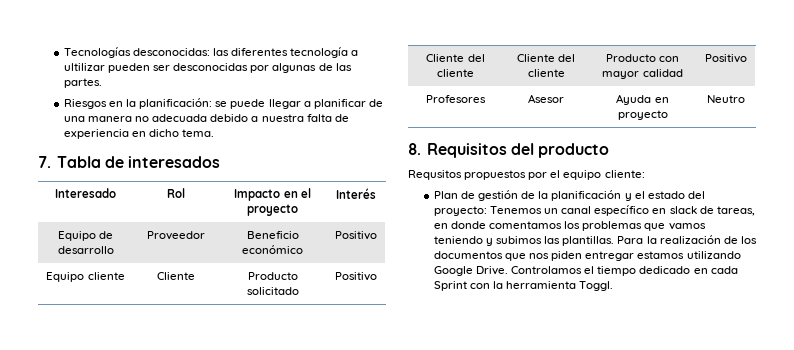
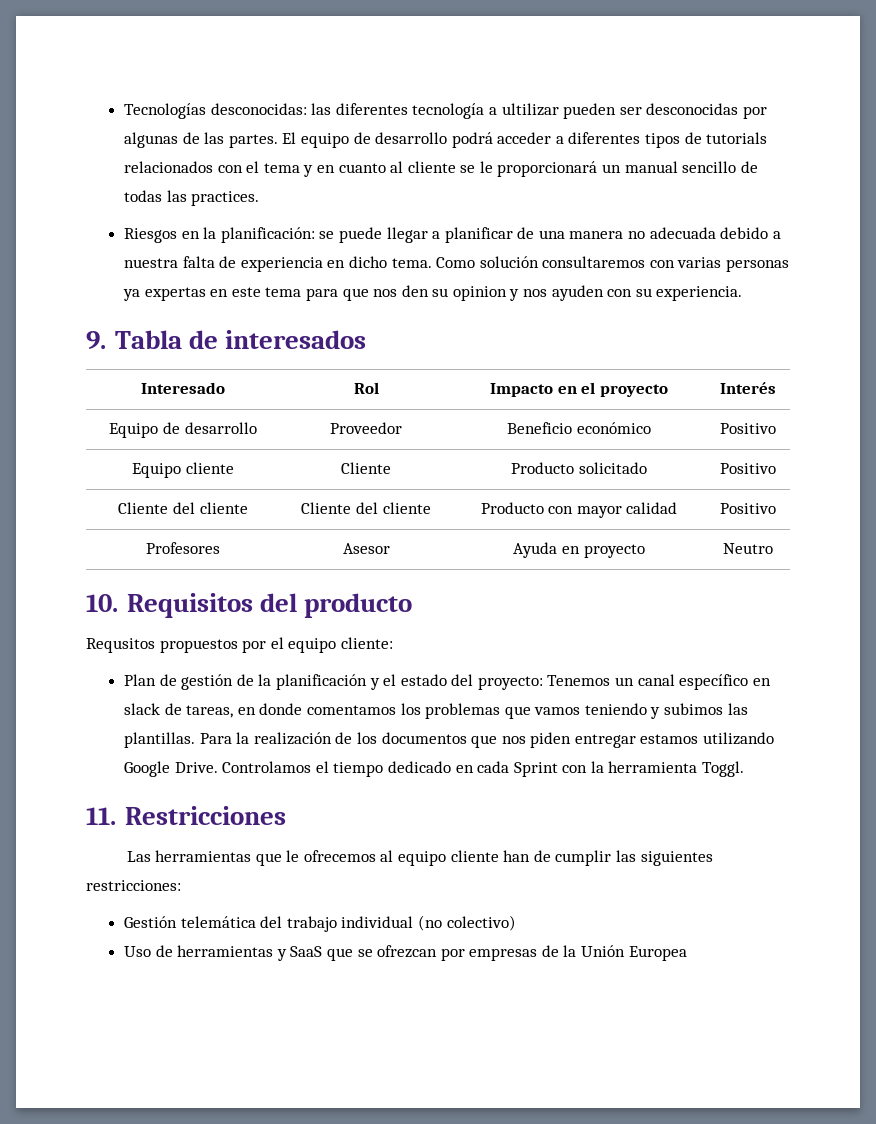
(102, 83) none -> [282,132,768,148] [123,161,758,177] [123,190,260,206] El equipo de desarrollo podrá acceder a diferentes tipos de tutorials relacionados con el tema y en cuanto al cliente se le proporcionará un manual sencillo de todas las practices.
[38,156,51,168] // 7. -> [436,256,790,272] [122,285,743,301] [86,331,106,349] Como solución consultaremos con varias personas ya expertas en este tema para que nos den su opinion y nos ayuden con su experiencia. // 9.
[408,143,421,155] 8. -> [86,594,118,612] 10.
(614, 286) none -> [86,806,286,825] [126,850,713,866] [86,880,181,891] [123,915,516,932] [123,945,687,961] // 11. Restricciones // Las herramientas que le ofrecemos al equipo cliente han de cumplir las siguientes restricciones: // Gestión telemática del trabajo individual (no colectivo) // Uso de herramientas y SaaS que se ofrezcan por empresas de la Unión Europea

